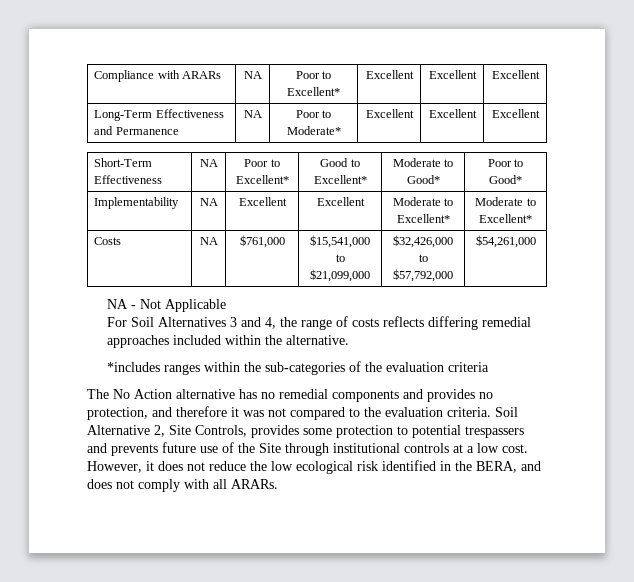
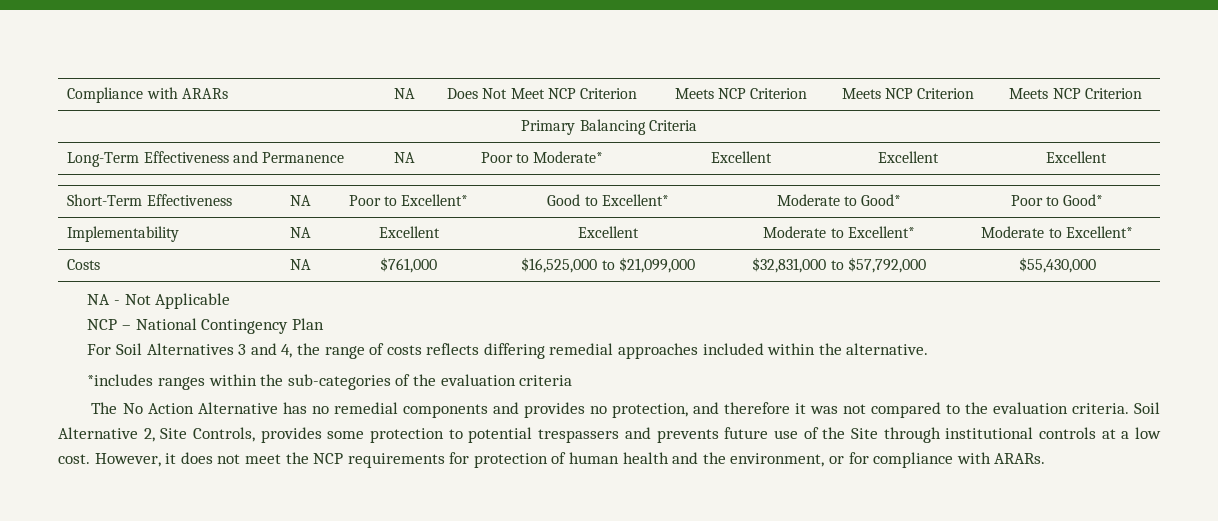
[295,71,332,79] [287,87,340,96] [365,70,414,79] [428,70,477,79] [491,70,540,79] Poor to Excellent* | Excellent | Excellent | Excellent -> [447,88,637,99] [674,88,808,99] [841,88,975,99] [1009,88,1142,99] [521,119,697,135] Does Not Meet NCP Criterion | Meets NCP Criterion | Meets NCP Criterion | Meets NCP Criterion // Primary Balancing Criteria
[310,235,370,248] $15,541,000 -> [521,257,598,273] $16,525,000
[393,235,453,248] $32,426,000 -> [752,257,827,273] $32,831,000
[475,235,536,248] $54,261,000 -> [1018,257,1096,273] $55,430,000
(226, 305) none -> [87,318,324,334] // NCP – National Contingency Plan
[176,389,235,399] alternative -> [197,402,278,414] Alternative
[209,460,541,474] [87,479,227,492] reduce the low ecological risk identified in the BERA, and does not comply with all -> [244,452,991,468] meet the NCP requirements for protection of human health and the environment, or for compliance with

